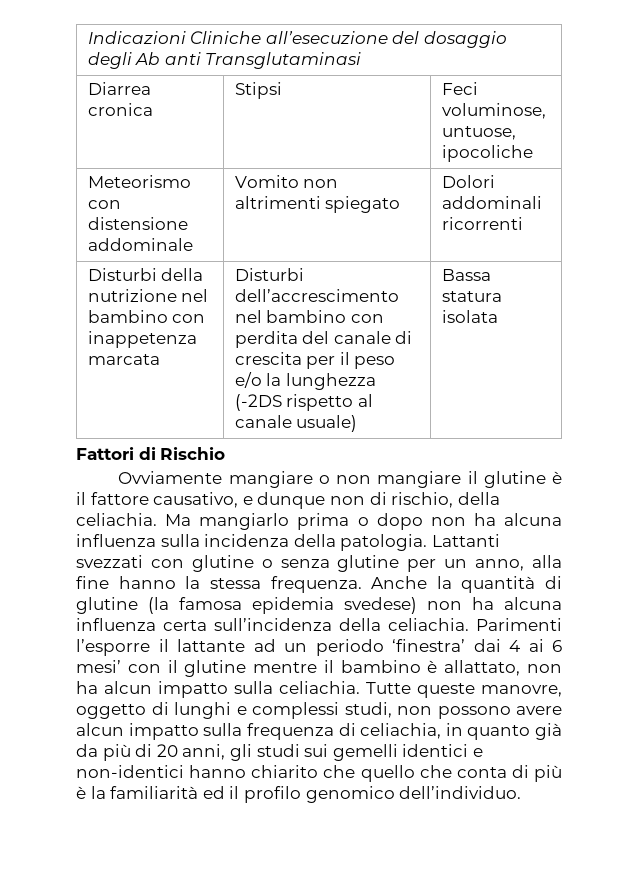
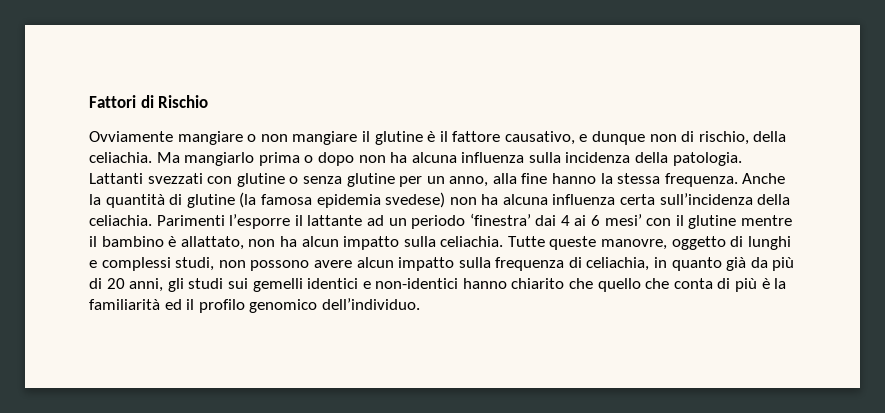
[87,31,507,48] [87,52,362,69] [87,82,151,95] [87,103,153,116] [234,82,282,99] [441,82,478,95] [441,103,546,119] [441,126,516,140] [441,145,533,162] [87,175,191,188] [87,200,121,209] [87,217,188,230] [87,238,193,251] [234,175,339,188] [234,196,401,213] [441,175,495,188] [441,196,542,209] [441,217,523,230] [87,268,204,281] [87,289,209,302] [87,310,206,323] [87,331,197,348] [87,354,160,365] [234,268,304,281] [234,289,399,302] [234,310,384,323] [234,331,413,348] [234,352,396,369] [234,372,376,390] [234,394,373,411] [234,415,358,432] [441,269,491,281] [441,291,502,302] [441,310,498,323] Indicazioni Cliniche all’esecuzione del dosaggio degli Ab anti Transglutaminasi // Diarrea cronica | Stipsi | Feci voluminose, untuose, ipocoliche // Meteorismo con distensione addominale | Vomito non altrimenti spiegato | Dolori addominali ricorrenti // Disturbi della nutrizione nel bambino con inappetenza marcata | Disturbi dell’accrescimento nel bambino con perdita del canale di crescita per il peso e/o la lunghezza (-2DS rispetto al canale usuale) | Bassa statura isolata // -> (89, 101) none

